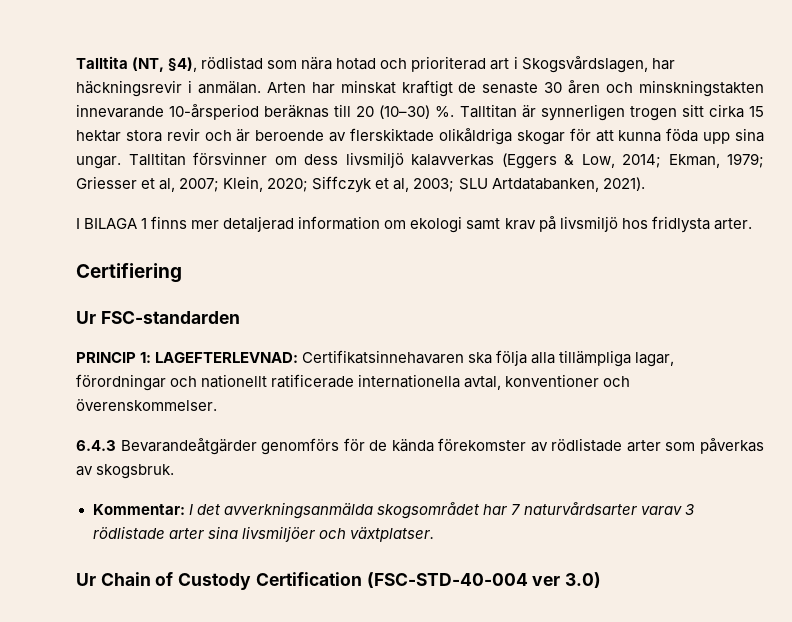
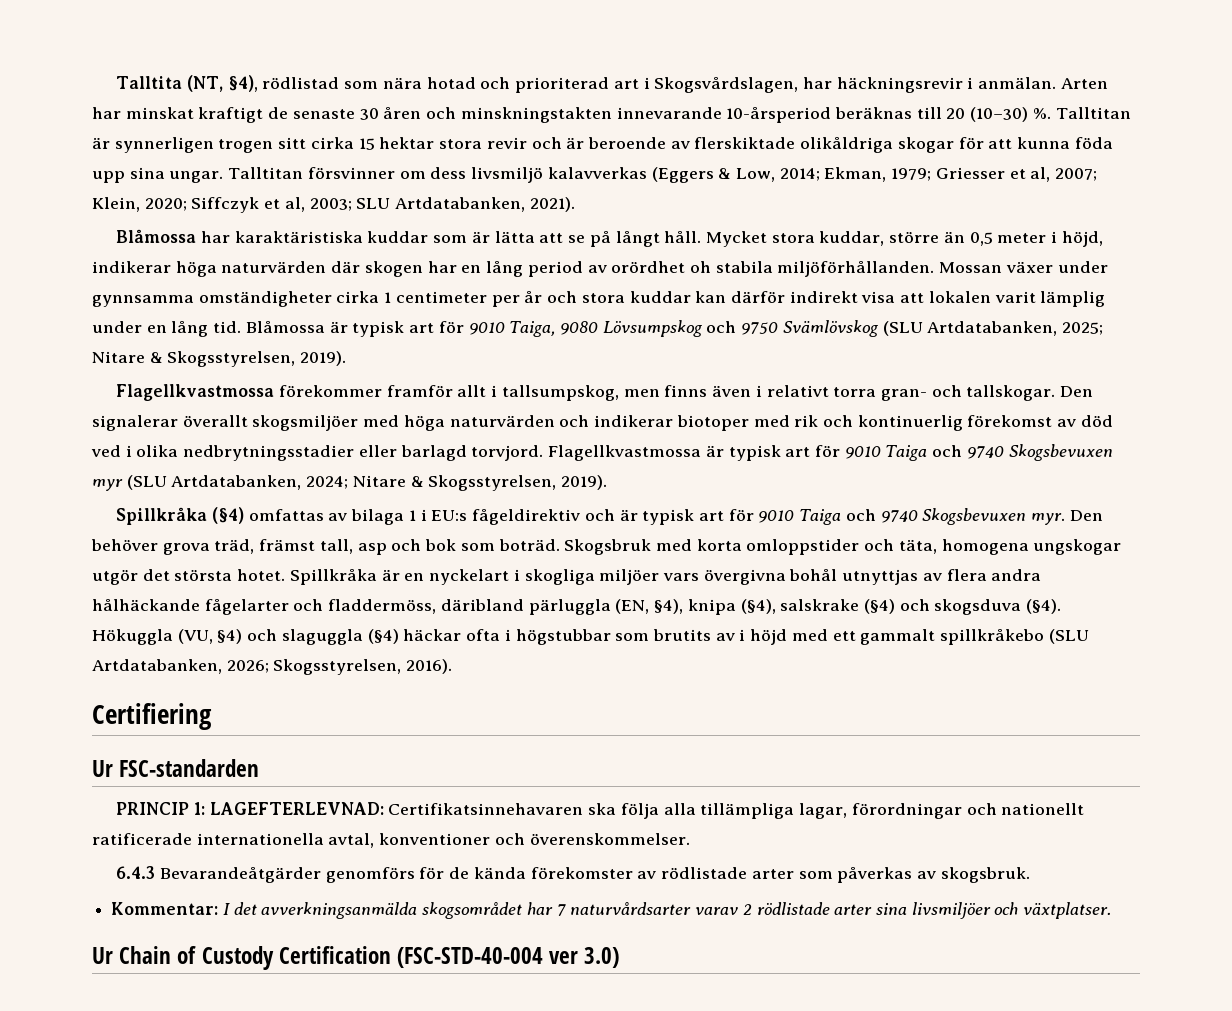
[76,216,752,233] I BILAGA 1 finns mer detaljerad information om ekologi samt krav på livsmiljö hos fridlysta arter. -> [116,229,1103,247] [92,261,1108,277] [92,291,1106,307] [92,320,1104,337] [92,351,347,367] [116,384,1094,401] [92,415,1113,431] [91,444,1113,461] [92,475,608,491] [116,507,1103,525] [91,539,1122,555] [92,569,1042,585] [92,599,1062,615] [92,629,1089,645] [92,659,453,675] Blåmossa har karaktäristiska kuddar som är lätta att se på långt håll. Mycket stora kuddar, större än 0,5 meter i höjd, indikerar höga naturvärden där skogen har en lång period av orördhet oh stabila miljöförhållanden. Mossan växer under gynnsamma omständigheter cirka 1 centimeter per år och stora kuddar kan därför indirekt visa att lokalen varit lämplig under en lång tid. Blåmossa är typisk art för 9010 Taiga, 9080 Lövsumpskog och 9750 Svämlövskog (SLU Artdatabanken, 2025; Nitare & Skogsstyrelsen, 2019). // Flagellkvastmossa förekommer framför allt i tallsumpskog, men finns även i relativt torra gran- och tallskogar. Den signalerar överallt skogsmiljöer med höga naturvärden och indikerar biotoper med rik och kontinuerlig förekomst av död ved i olika nedbrytningsstadier eller barlagd torvjord. Flagellkvastmossa är typisk art för 9010 Taiga och 9740 Skogsbevuxen myr (SLU Artdatabanken, 2024; Nitare & Skogsstyrelsen, 2019). // Spillkråka (§4) omfattas av bilaga 1 i EU:s fågeldirektiv och är typisk art för 9010 Taiga och 9740 Skogsbevuxen myr. Den behöver grova träd, främst tall, asp och bok som boträd. Skogsbruk med korta omloppstider och täta, homogena ungskogar utgör det största hotet. Spillkråka är en nyckelart i skogliga miljöer vars övergivna bohål utnyttjas av flera andra hålhäckande fågelarter och fladdermöss, däribland pärluggla (EN, §4), knipa (§4), salskrake (§4) och skogsduva (§4). Hökuggla (VU, §4) och slaguggla (§4) häckar ofta i högstubbar som brutits av i höjd med ett gammalt spillkråkebo (SLU Artdatabanken, 2026; Skogsstyrelsen, 2016).
[684,504,694,515] 3 -> [742,904,752,915] 2

